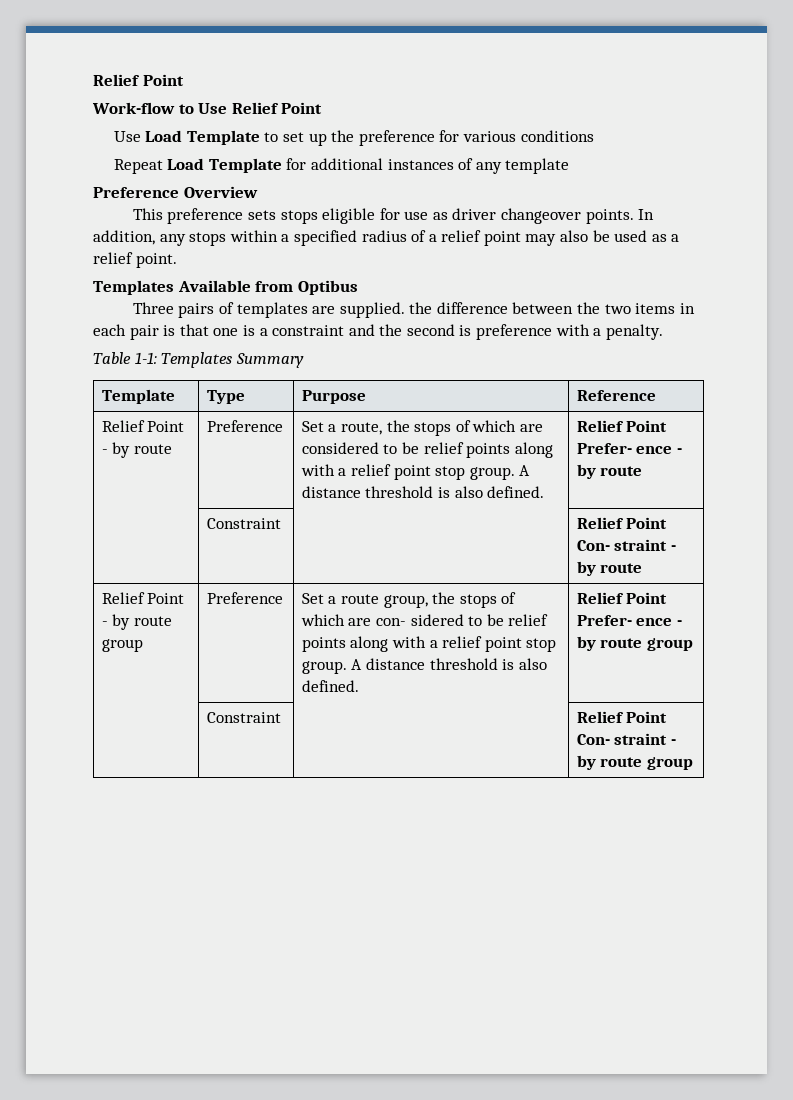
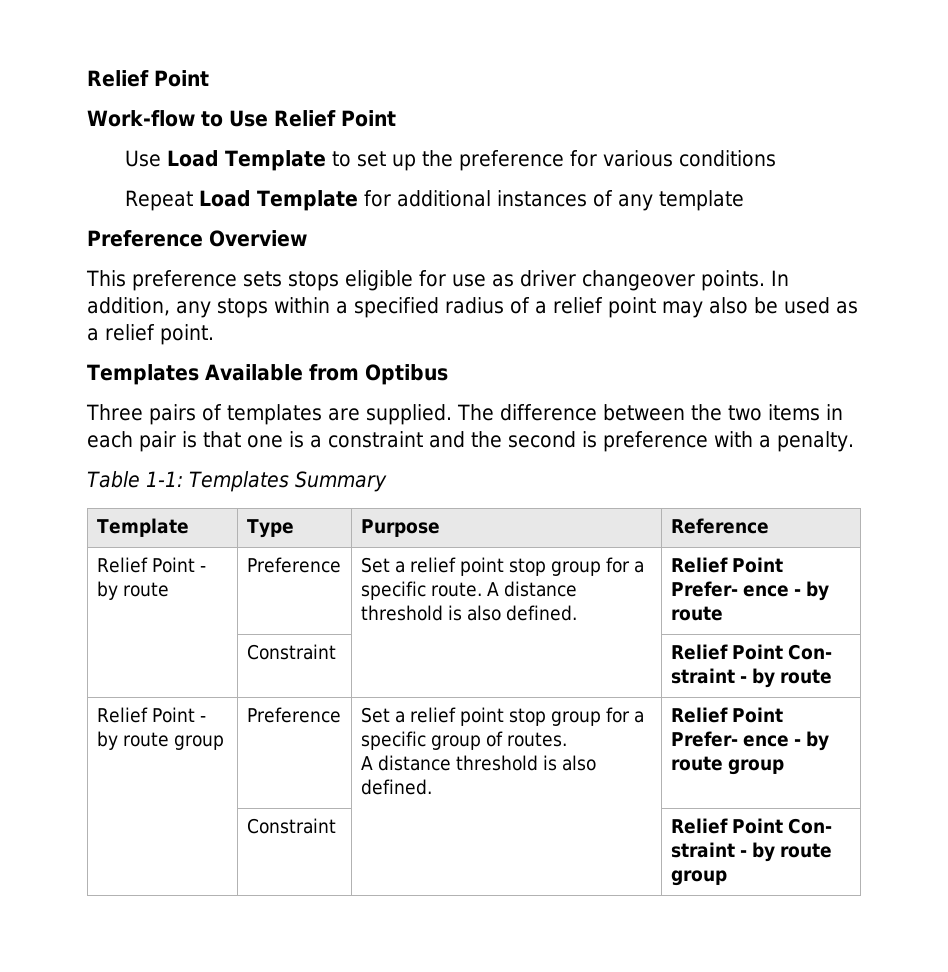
[409,302,433,314] the -> [457,404,494,421] The
[341,420,543,436] [301,442,553,458] [300,464,515,480] route, the stops of which are considered to be relief points along with a relief point stop group. -> [409,557,644,576] [360,581,482,600] relief point stop group for a specific route.
[341,592,517,608] [300,614,549,626] [301,636,557,652] [301,661,347,674] route group, the stops of which are con- sidered to be relief points along with a relief point stop group. -> [409,707,644,726] [360,731,567,750] relief point stop group for a specific group of routes. //

